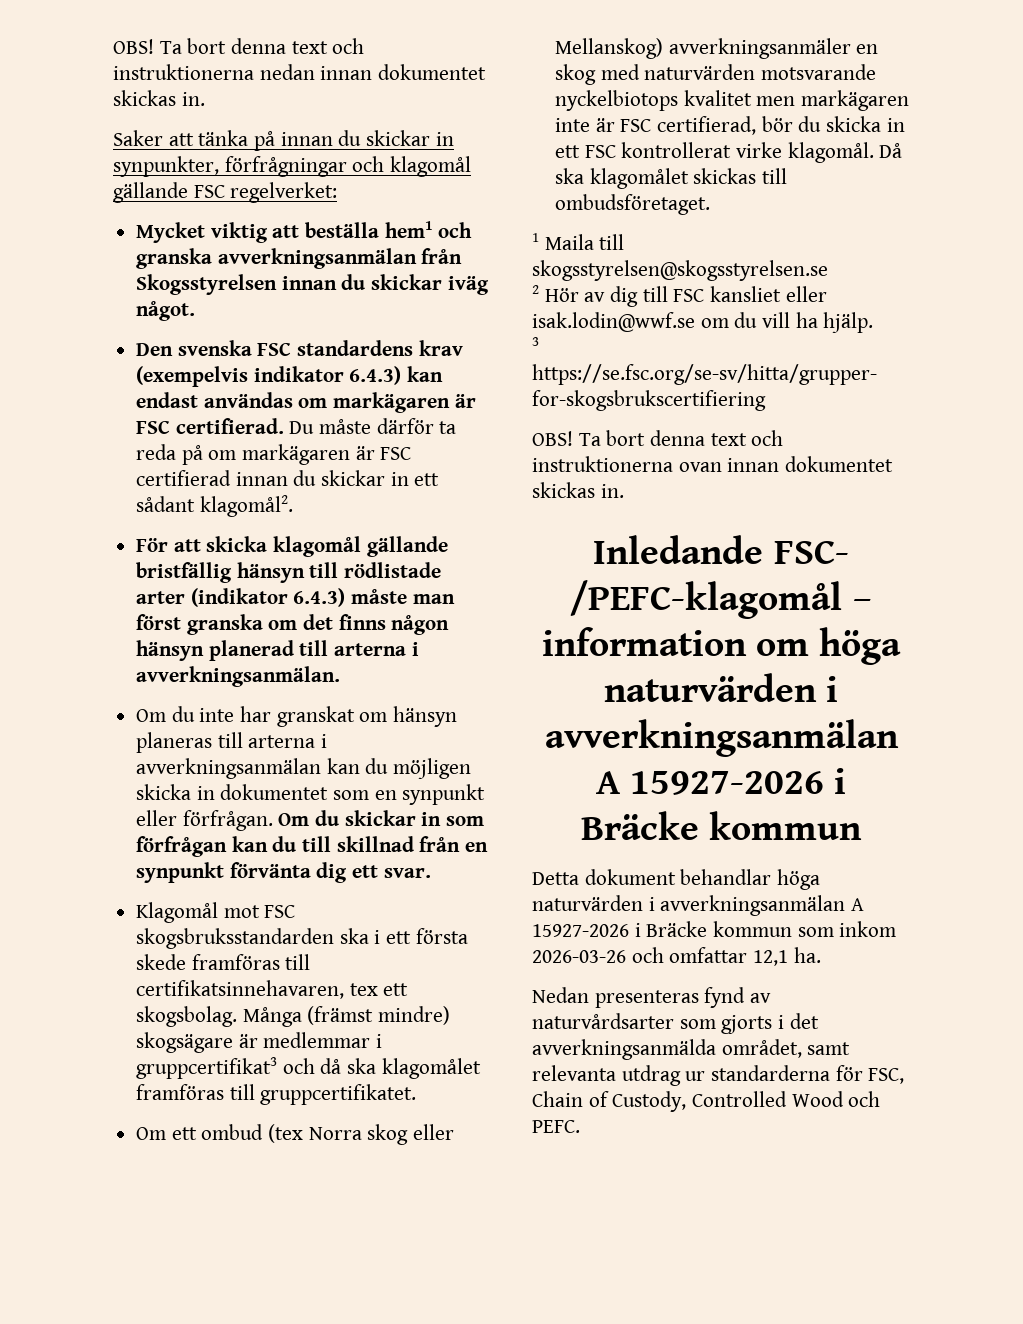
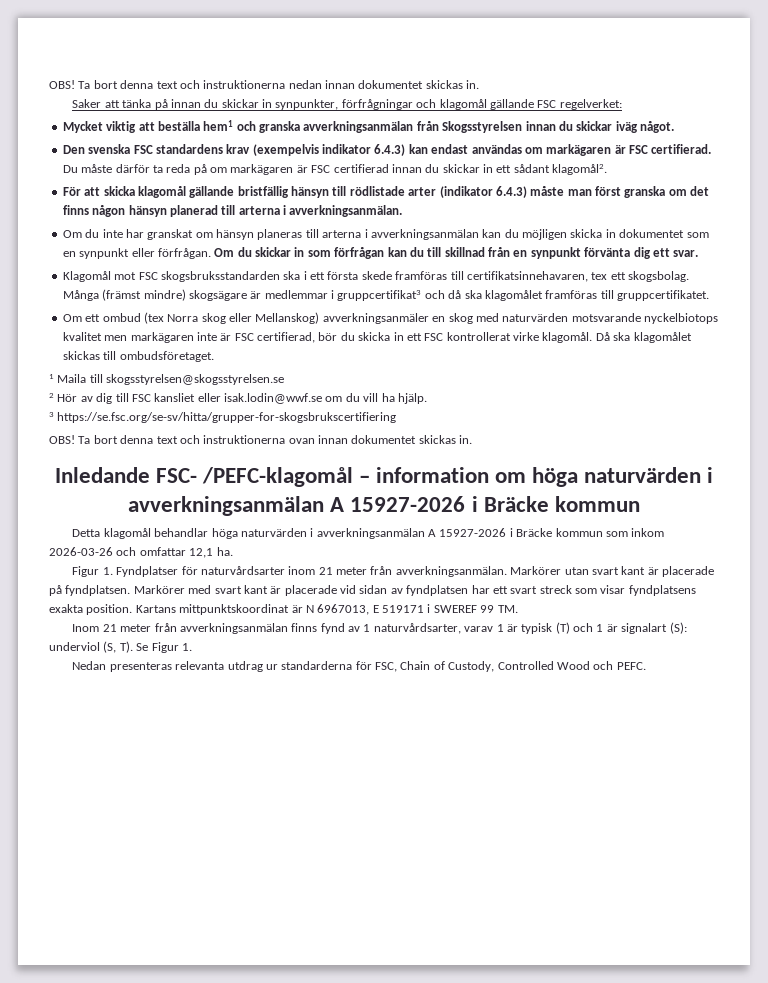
[584,869,676,885] dokument -> [103,528,151,539] klagomål
[532,987,772,1008] [532,1013,819,1034] [532,1039,851,1060] Nedan presenteras fynd av naturvårdsarter som gjorts i det avverkningsanmälda området, samt -> [72,566,715,577] [49,585,696,596] [49,604,518,615] [72,622,687,634] [49,641,192,653] [72,661,172,672] Figur 1. Fyndplatser för naturvårdsarter inom 21 meter från avverkningsanmälan. Markörer utan svart kant är placerade på fyndplatsen. Markörer med svart kant är placerade vid sidan av fyndplatsen har ett svart streck som visar fyndplatsens exakta position. Kartans mittpunktskoordinat är N 6967013, E 519171 i SWEREF 99 TM. // Inom 21 meter från avverkningsanmälan finns fynd av 1 naturvårdsarter, varav 1 är typisk (T) och 1 är signalart (S): underviol (S, T). Se Figur 1. // Nedan presenteras

